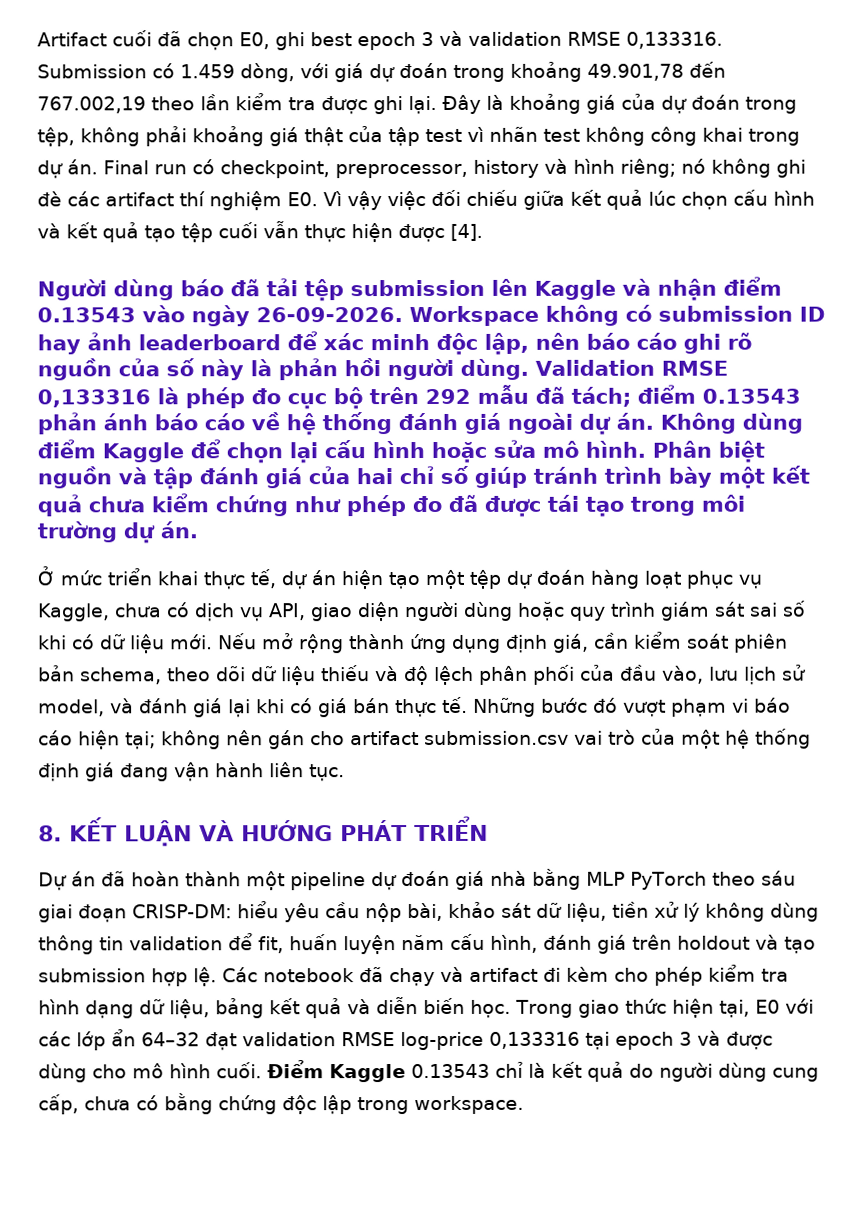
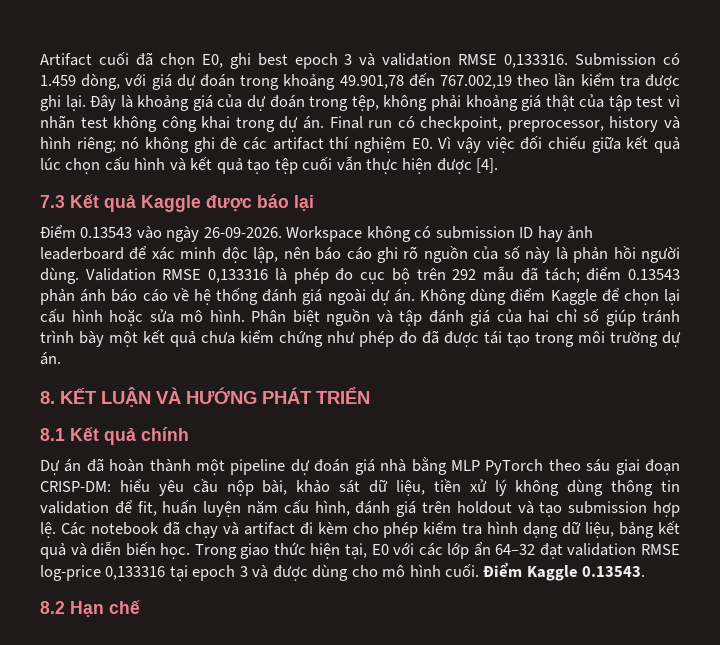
[37,276,782,302] Người dùng báo đã tải tệp submission lên Kaggle và nhận điểm -> [40,194,314,212] [40,225,76,238] 7.3 Kết quả Kaggle được báo lại // Điểm
[37,566,762,590] [37,600,806,622] [38,631,788,654] [38,664,806,686] [38,696,791,718] [38,728,811,750] [38,762,345,782] // Ở mức triển khai thực tế, dự án hiện tạo một tệp dự đoán hàng loạt phục vụ Kaggle, chưa có dịch vụ API, giao diện người dùng hoặc quy trình giám sát sai số khi có dữ liệu mới. Nếu mở rộng thành ứng dụng định giá, cần kiểm soát phiên bản schema, theo dõi dữ liệu thiếu và độ lệch phân phối của đầu vào, lưu lịch sử model, và đánh giá lại khi có giá bán thực tế. Những bước đó vượt phạm vi báo cáo hiện tại; không nên gán cho artifact submission.csv vai trò của một hệ thống định giá đang vận hành liên tục. -> (61, 358) none
(488, 828) none -> [40,427,189,445] // 8.1 Kết quả chính
[411,1061,819,1082] [38,1093,524,1115] 0.13543 chỉ là kết quả do người dùng cung cấp, chưa có bằng chứng độc lập trong workspace. -> [582,566,646,577] [40,600,140,617] 0.13543. // 8.2 Hạn chế

